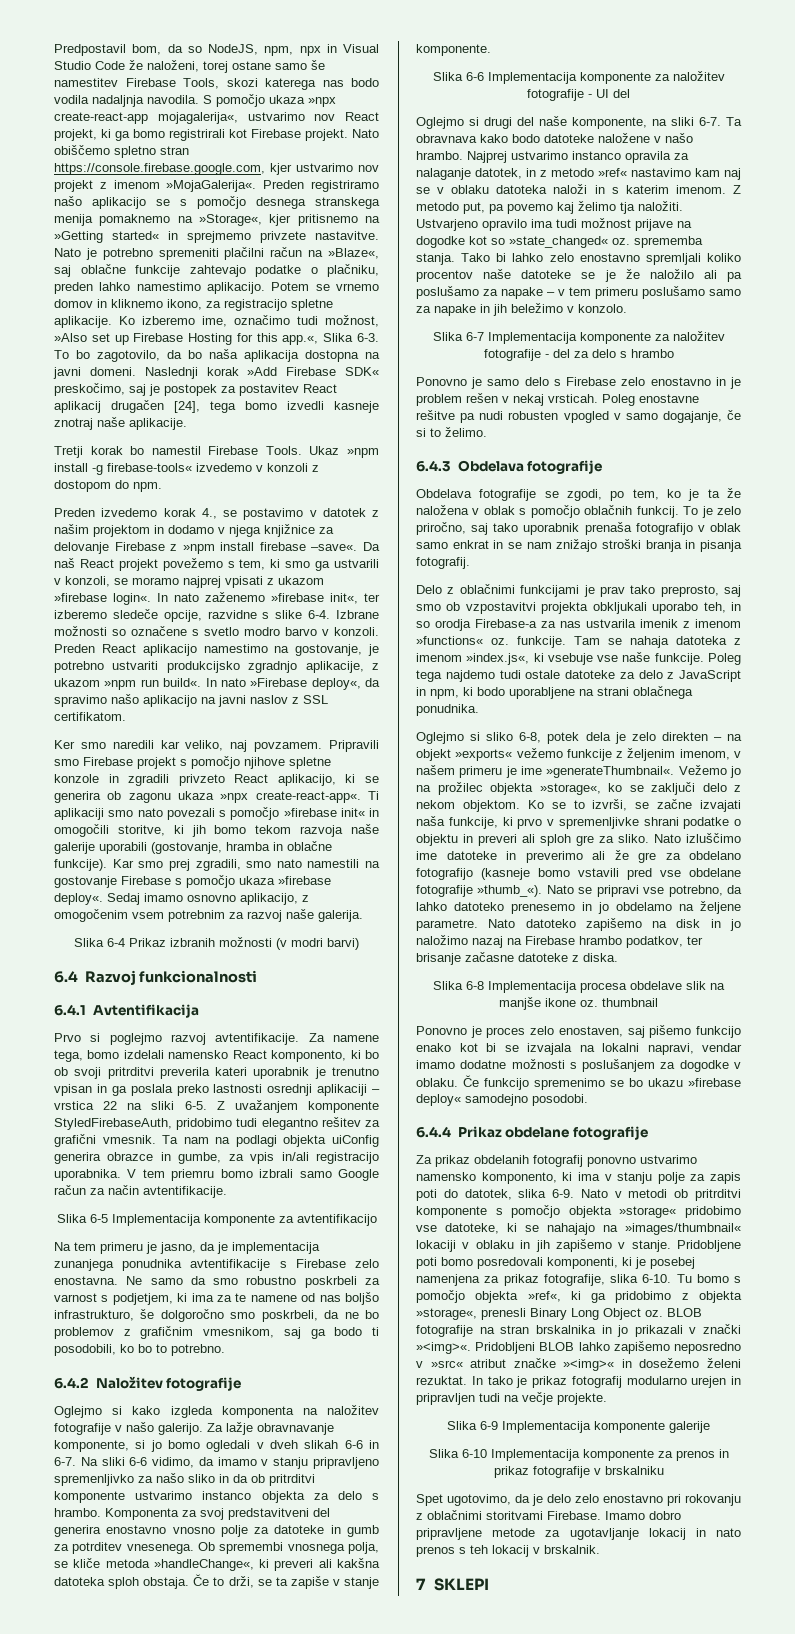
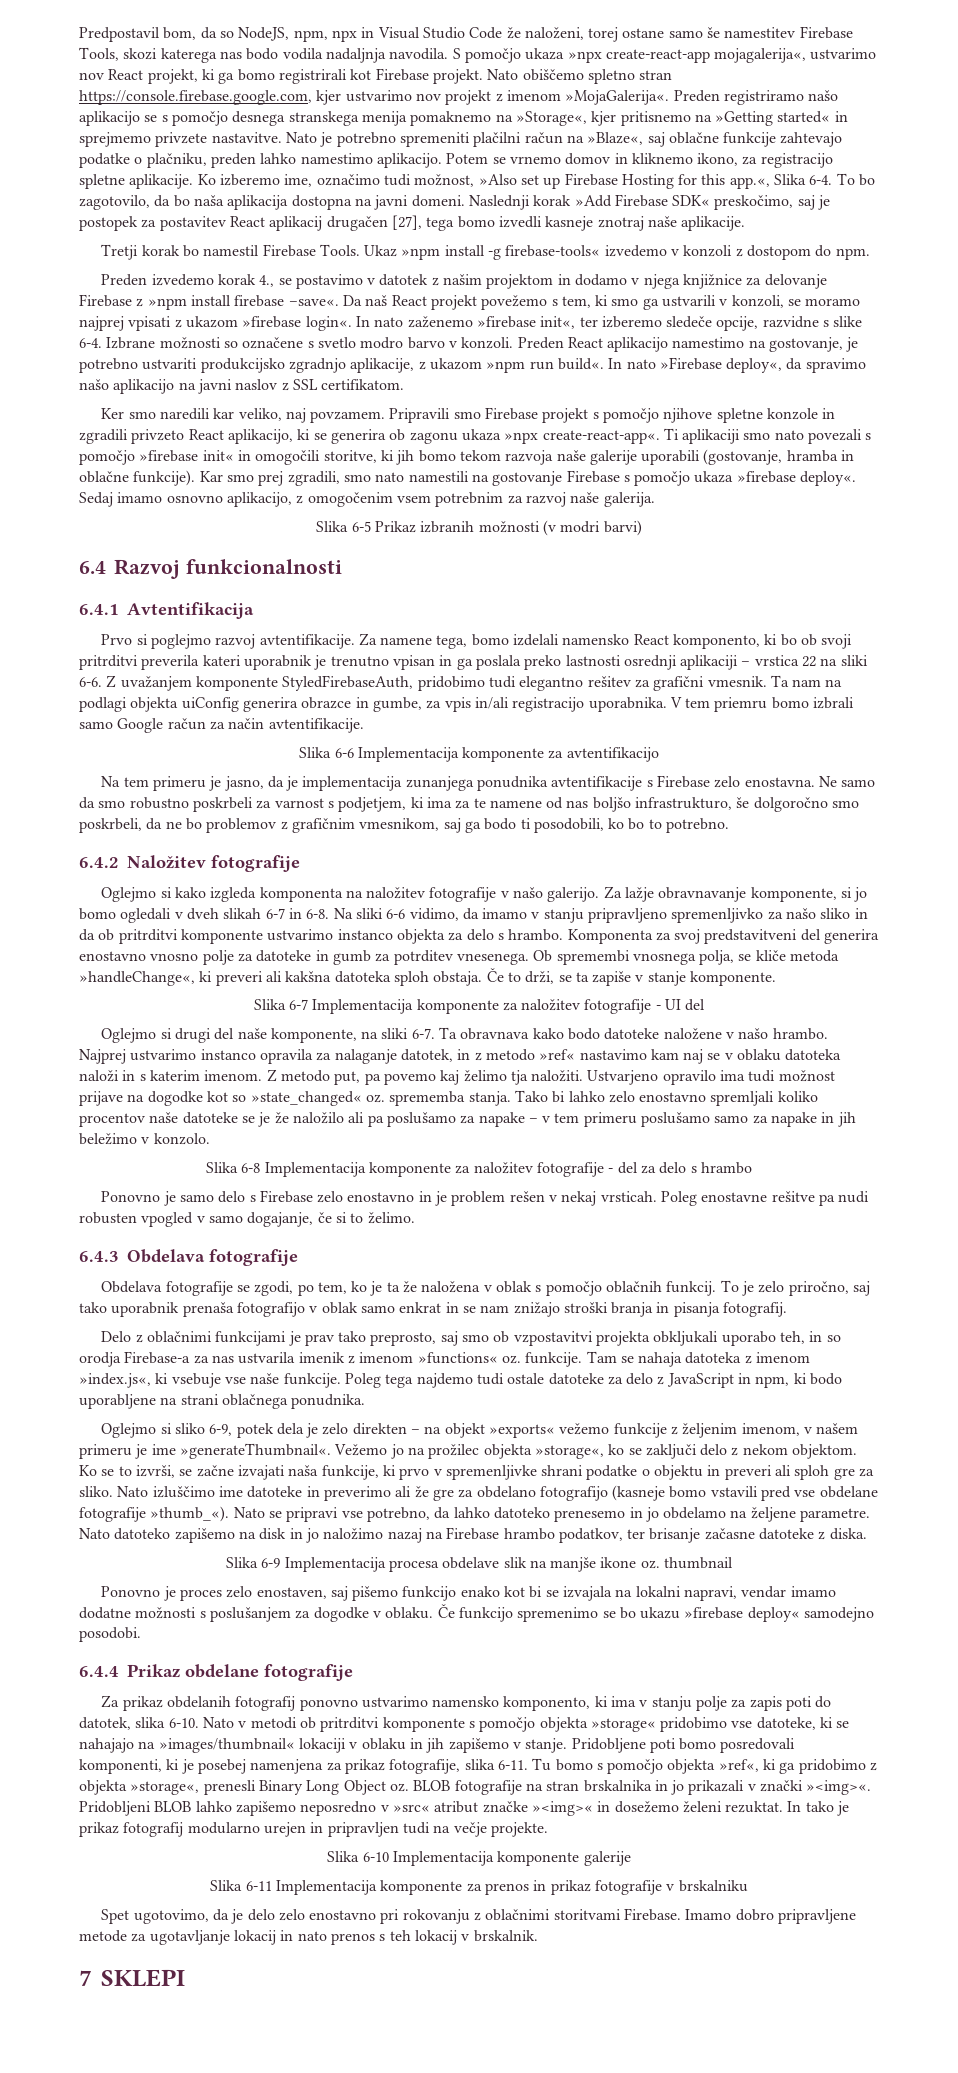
[356,333,379,342] 6-3. -> [809,175,833,185] 6-4.
[174,401,200,413] [24], -> [391,215,422,230] [27],
[107,938,125,947] 6-4 -> [351,521,371,532] 6-5
[184,1101,207,1110] 6-5. -> [79,677,102,687] 6-6.
[89,1214,108,1223] 6-5 -> [334,748,354,758] 6-6
[344,1440,379,1449] [54,1457,76,1466] 6-6 in 6-7. -> [265,908,330,919] 6-7 in 6-8.
[465,72,484,81] 6-6 -> [288,999,308,1010] 6-7
[465,332,484,341] 6-7 -> [241,1163,261,1173] 6-8
[519,732,542,743] 6-8, -> [209,1424,233,1436] 6-9,
[466,981,484,990] 6-8 -> [261,1558,281,1568] 6-9
[552,1189,575,1198] 6-9. -> [168,1718,199,1728] 6-10.
[642,1274,672,1283] 6-10. -> [497,1760,528,1770] 6-11.
[480,1421,498,1430] 6-9 -> [362,1852,389,1862] 6-10
[461,1449,487,1458] 6-10 -> [245,1881,272,1891] 6-11

